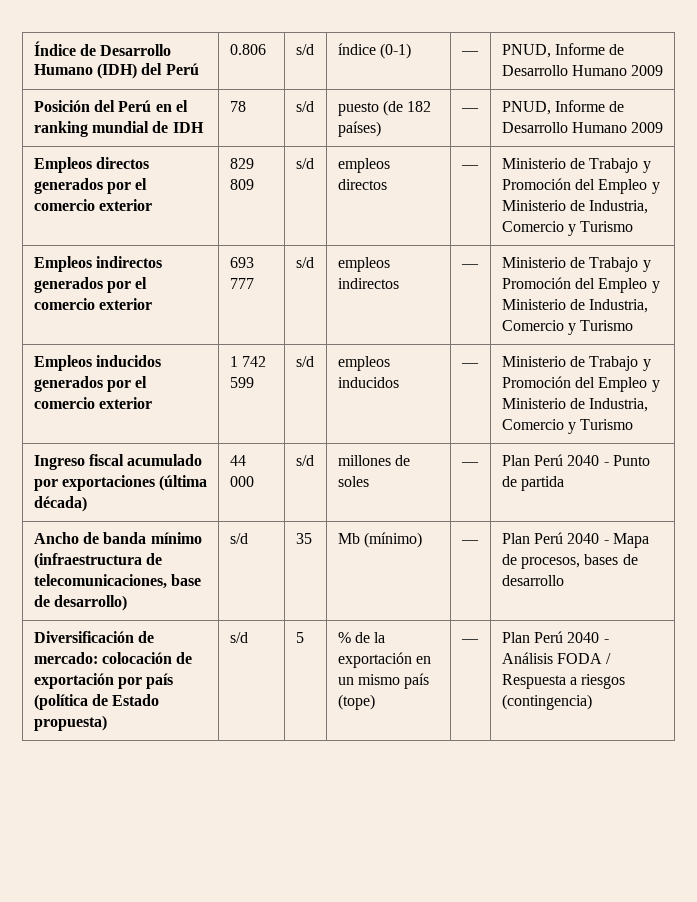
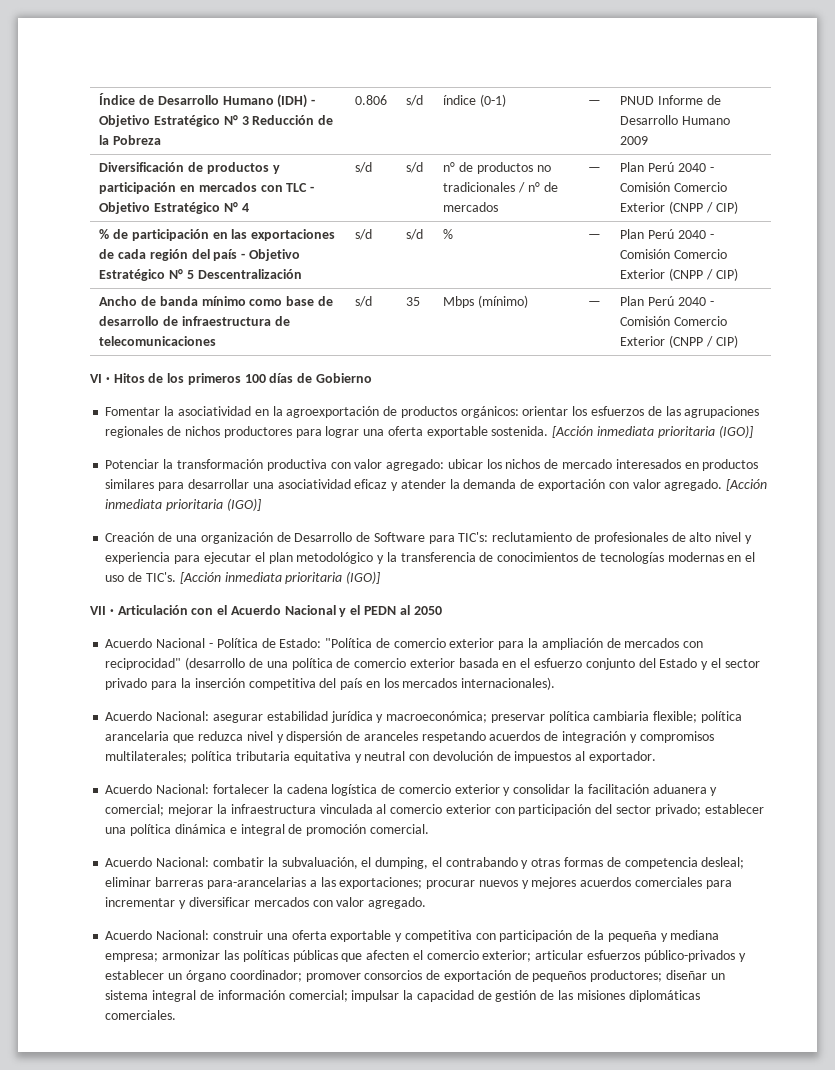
[141,63,199,75] del Perú -> [311,99,316,105] [99,115,334,127] [99,135,162,145] - Objetivo Estratégico N° 3 Reducción de la Pobreza
[501,43,625,58] [501,65,664,76] [33,100,188,112] [33,121,204,137] [229,101,246,112] [295,101,314,112] [337,100,432,116] [337,121,381,137] [460,108,479,112] [501,100,625,115] [501,122,664,133] [33,157,149,173] [33,178,148,194] [33,199,152,211] [229,158,254,169] [229,179,254,190] [295,158,314,169] [337,158,390,173] [337,179,387,190] [460,165,479,169] [501,158,651,173] [501,178,660,194] [501,200,649,214] [501,221,634,236] [33,256,162,272] [33,277,148,293] [33,298,152,310] [229,257,254,268] [229,278,254,289] [295,257,314,268] [337,257,390,272] [337,278,399,289] [460,264,479,268] [501,257,651,272] [501,277,660,293] [501,299,649,313] [501,320,634,335] [33,355,161,371] [33,376,148,392] [33,397,152,409] [229,356,266,367] [229,377,254,388] [295,356,314,367] [337,356,390,371] [337,377,399,388] [460,363,479,367] [501,356,651,371] [501,376,660,392] [501,398,649,412] [501,419,634,434] [33,454,203,470] [33,475,208,491] [33,496,87,512] [229,455,246,466] [229,476,254,487] [295,455,314,466] [337,455,410,466] [337,476,369,487] [460,462,479,466] [501,454,650,466] [501,476,564,491] [33,532,202,544] [33,553,162,569] [33,574,201,589] [33,595,127,611] PNUD, Informe de Desarrollo Humano 2009 // Posición del Perú en el ranking mundial de IDH | 78 | s/d | puesto (de 182 países) | — | PNUD, Informe de Desarrollo Humano 2009 // Empleos directos generados por el comercio exterior | 829 809 | s/d | empleos directos | — | Ministerio de Trabajo y Promoción del Empleo y Ministerio de Industria, Comercio y Turismo // Empleos indirectos generados por el comercio exterior | 693 777 | s/d | empleos indirectos | — | Ministerio de Trabajo y Promoción del Empleo y Ministerio de Industria, Comercio y Turismo // Empleos inducidos generados por el comercio exterior | 1 742 599 | s/d | empleos inducidos | — | Ministerio de Trabajo y Promoción del Empleo y Ministerio de Industria, Comercio y Turismo // Ingreso fiscal acumulado por exportaciones (última década) | 44 000 | s/d | millones de soles | — | Plan Perú 2040 - Punto de partida // Ancho de banda mínimo (infraestructura de telecomunicaciones, base de desarrollo) -> [620,95,721,105] [620,115,731,125] [620,136,649,145] [99,162,280,174] [99,182,315,194] [99,202,249,214] [355,162,373,173] [406,162,424,173] [443,162,551,174] [443,182,558,193] [443,202,499,212] [588,167,602,172] [620,162,714,172] [620,182,728,192] [620,201,738,214] [99,229,336,241] [99,249,301,261] [99,269,302,281] [355,229,373,240] [406,229,424,240] [443,229,454,239] [588,234,602,239] [620,229,714,239] [620,249,728,259] [620,268,738,281] [99,296,334,306] [99,316,290,326] [99,336,217,346] PNUD Informe de Desarrollo Humano 2009 // Diversificación de productos y participación en mercados con TLC - Objetivo Estratégico N° 4 | s/d | s/d | n° de productos no tradicionales / n° de mercados | — | Plan Perú 2040 - Comisión Comercio Exterior (CNPP / CIP) // % de participación en las exportaciones de cada región del país - Objetivo Estratégico N° 5 Descentralización | s/d | s/d | % | — | Plan Perú 2040 - Comisión Comercio Exterior (CNPP / CIP) // Ancho de banda mínimo como base de desarrollo de infraestructura de telecomunicaciones
[337,533,360,544] Mb -> [443,296,475,308] Mbps
[612,533,649,548] [501,554,638,569] [501,575,564,586] [33,631,154,643] [33,652,193,664] [33,673,174,689] [33,694,160,710] [33,715,107,731] [229,632,248,643] [295,632,304,643] [337,632,386,643] [337,652,431,668] [337,673,430,689] [337,694,375,710] [460,639,479,643] [501,631,609,643] [501,652,612,664] [501,674,626,689] [501,694,592,710] Mapa de procesos, bases de desarrollo // Diversificación de mercado: colocación de exportación por país (política de Estado propuesta) | s/d | 5 | % de la exportación en un mismo país (tope) | — | Plan Perú 2040 - Análisis FODA / Respuesta a riesgos (contingencia) -> [620,316,728,326] [620,335,738,348] [90,373,373,385] [105,406,760,418] [105,425,753,438] [105,459,759,471] [105,479,768,491] [105,498,261,511] [105,532,752,544] [105,552,756,564] [105,571,381,584] [90,605,442,617] [105,638,704,650] [105,657,760,670] [105,677,556,690] [105,711,742,723] [105,731,714,743] [105,751,656,763] [105,784,718,796] [105,804,764,816] [105,824,429,836] [105,857,745,869] [105,877,732,889] [105,897,427,909] [105,930,720,942] [105,950,746,962] [105,970,725,982] [105,990,700,1002] [105,1010,177,1020] Comisión Comercio Exterior (CNPP / CIP) // VI · Hitos de los primeros 100 días de Gobierno // Fomentar la asociatividad en la agroexportación de productos orgánicos: orientar los esfuerzos de las agrupaciones regionales de nichos productores para lograr una oferta exportable sostenida. [Acción inmediata prioritaria (IGO)] // Potenciar la transformación productiva con valor agregado: ubicar los nichos de mercado interesados en productos similares para desarrollar una asociatividad eficaz y atender la demanda de exportación con valor agregado. [Acción inmediata prioritaria (IGO)] // Creación de una organización de Desarrollo de Software para TIC's: reclutamiento de profesionales de alto nivel y experiencia para ejecutar el plan metodológico y la transferencia de conocimientos de tecnologías modernas en el uso de TIC's. [Acción inmediata prioritaria (IGO)] // VII · Articulación con el Acuerdo Nacional y el PEDN al 2050 // Acuerdo Nacional - Política de Estado: "Política de comercio exterior para la ampliación de mercados con reciprocidad" (desarrollo de una política de comercio exterior basada en el esfuerzo conjunto del Estado y el sector privado para la inserción competitiva del país en los mercados internacionales). // Acuerdo Nacional: asegurar estabilidad jurídica y macroeconómica; preservar política cambiaria flexible; política arancelaria que reduzca nivel y dispersión de aranceles respetando acuerdos de integración y compromisos multilaterales; política tributaria equitativa y neutral con devolución de impuestos al exportador. // Acuerdo Nacional: fortalecer la cadena logística de comercio exterior y consolidar la facilitación aduanera y comercial; mejorar la infraestructura vinculada al comercio exterior con participación del sector privado; establecer una política dinámica e integral de promoción comercial. // Acuerdo Nacional: combatir la subvaluación, el dumping, el contrabando y otras formas de competencia desleal; eliminar barreras para-arancelarias a las exportaciones; procurar nuevos y mejores acuerdos comerciales para incrementar y diversificar mercados con valor agregado. // Acuerdo Nacional: construir una oferta exportable y competitiva con participación de la pequeña y mediana empresa; armonizar las políticas públicas que afecten el comercio exterior; articular esfuerzos público-privados y establecer un órgano coordinador; promover consorcios de exportación de pequeños productores; diseñar un sistema integral de información comercial; impulsar la capacidad de gestión de las misiones diplomáticas comerciales.

